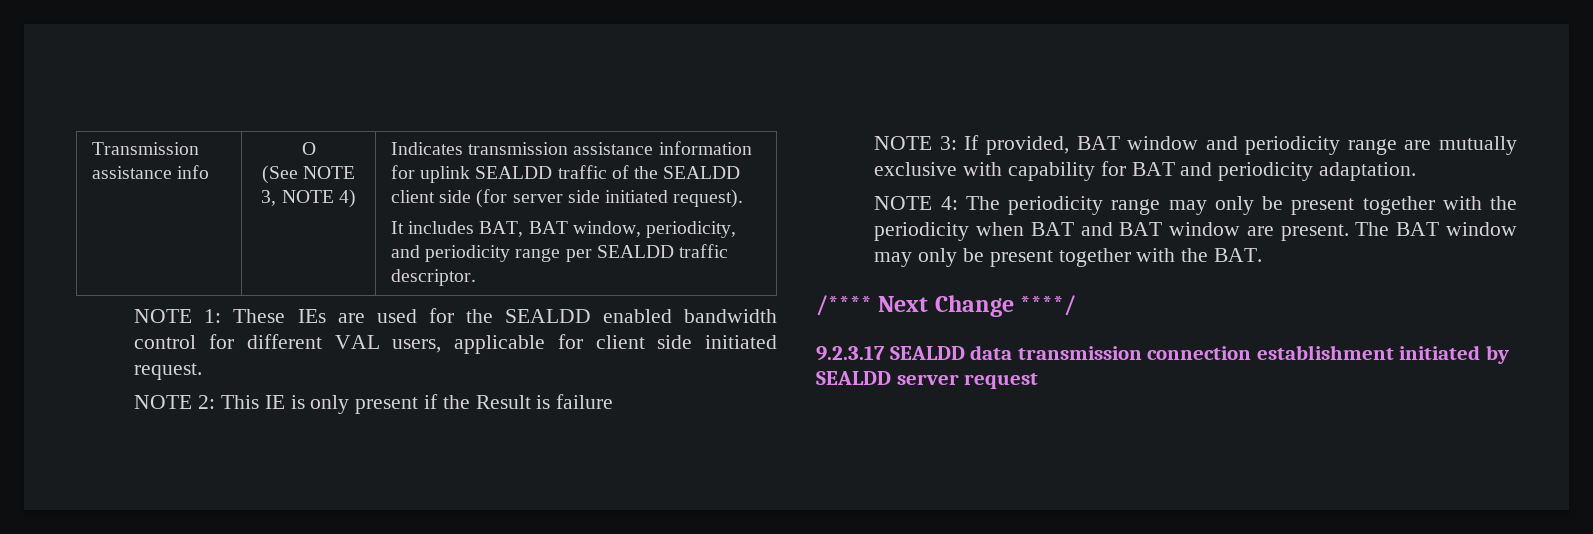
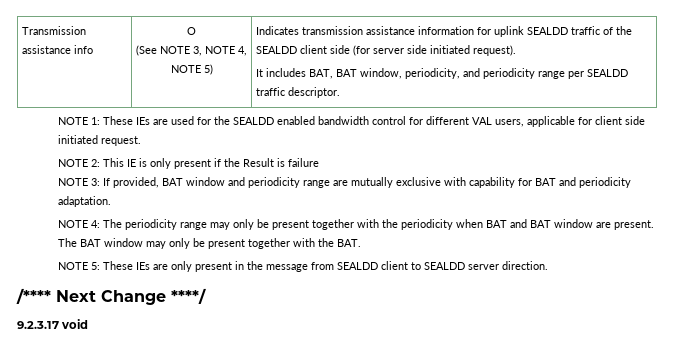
[338,189,356,208] 4) -> [238,46,248,56] [170,64,213,75] 4, NOTE 5)
(1262, 255) none -> [57,261,548,272] // NOTE 5: These IEs are only present in the message from SEALDD client to SEALDD server direction.
[889,345,1509,364] [816,371,1039,389] SEALDD data transmission connection establishment initiated by SEALDD server request -> [61,319,89,329] void

